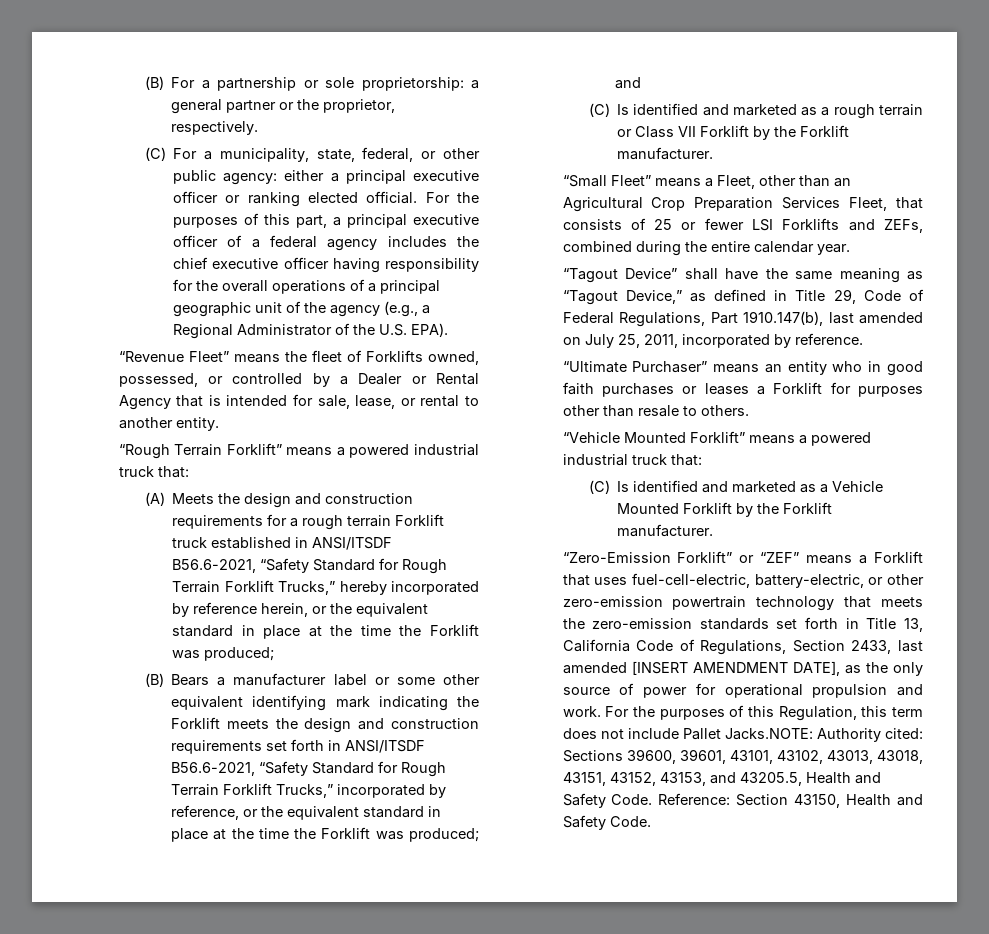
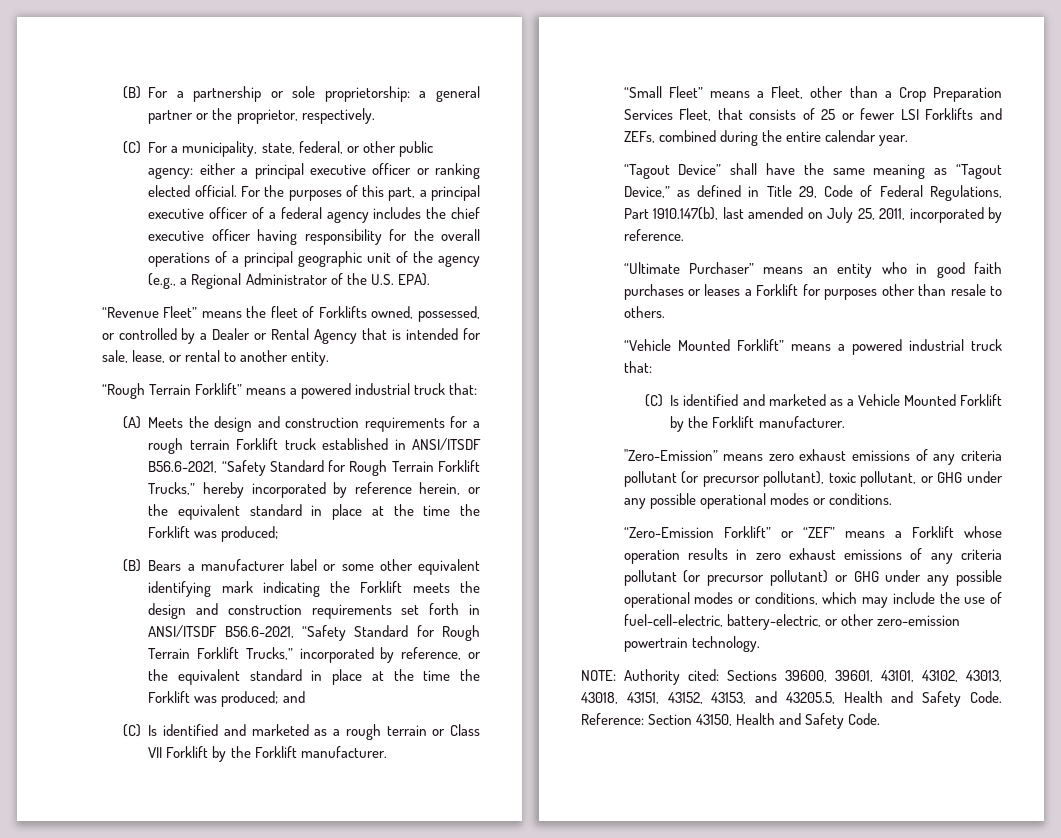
[833,178,851,187] [562,197,643,212] an Agricultural -> [884,91,892,98] a
(714, 530) none -> [623,449,1003,465] [623,471,1003,487] [623,493,892,509] // "Zero-Emission” means zero exhaust emissions of any criteria pollutant (or precursor pollutant), toxic pollutant, or GHG under any possible operational modes or conditions.
[562,574,628,586] that uses -> [964,526,1003,538] [623,548,1002,564] [623,570,1002,586] [623,592,1002,608] whose operation results in zero exhaust emissions of any criteria pollutant (or precursor pollutant) or GHG under any possible operational modes or conditions, which may include the use of
[756,596,923,611] [562,617,923,632] [562,639,923,655] [562,661,923,676] [562,683,923,698] [562,705,923,721] [562,728,813,740] technology that meets the zero-emission standards set forth in Title 13, California Code of Regulations, Section 2433, last amended [INSERT AMENDMENT DATE], as the only source of power for operational propulsion and work. For the purposes of this Regulation, this term does not include Pallet Jacks.NOTE: -> [691,636,760,652] [581,670,616,681] technology. // NOTE:

